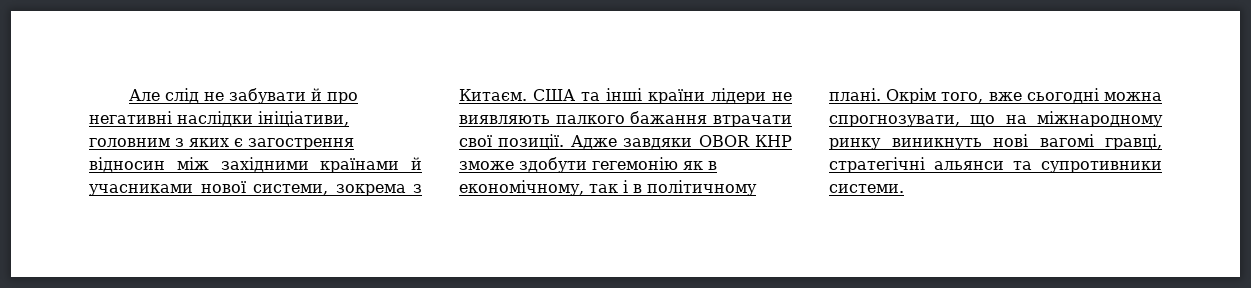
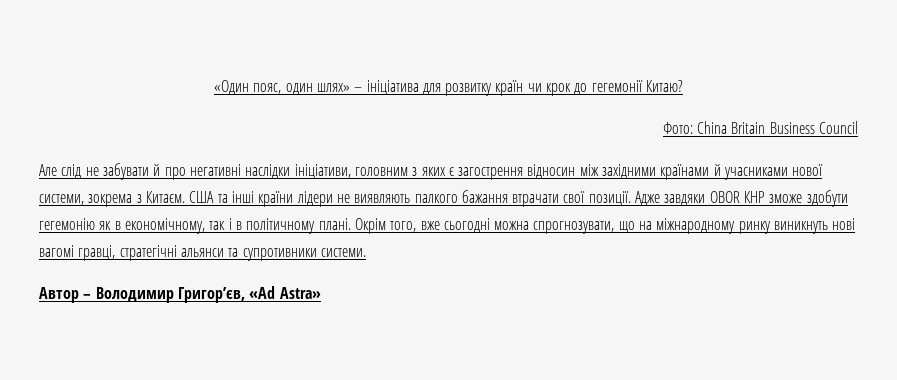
(128, 95) none -> [213,80,684,96] [662,121,859,134] «Один пояс, один шлях» – ініціатива для розвитку країн чи крок до гегемонії Китаю? // Фото: China Britain Business Council //
(904, 188) none -> [39,286,321,303] // Автор – Володимир Григор’єв, «Ad Astra»

